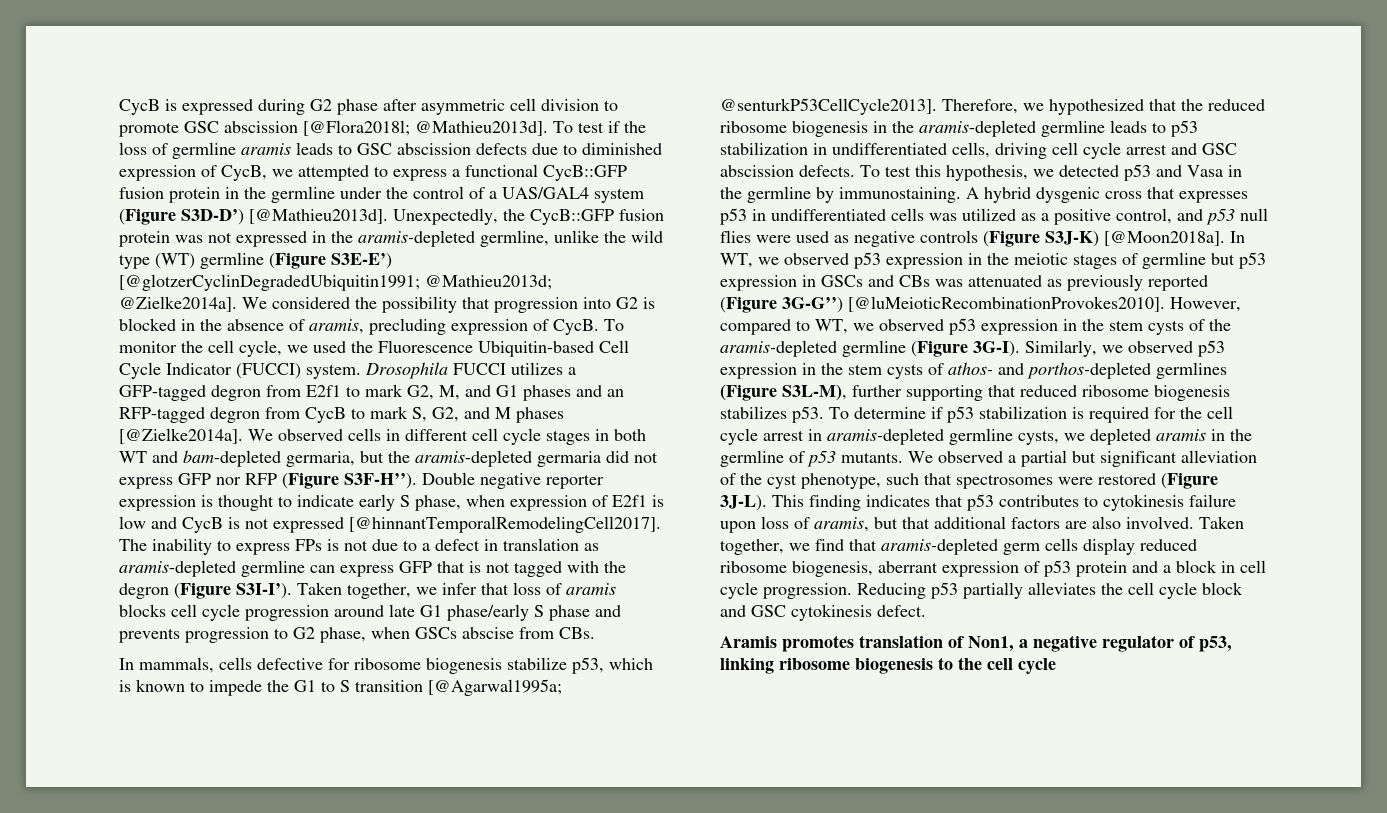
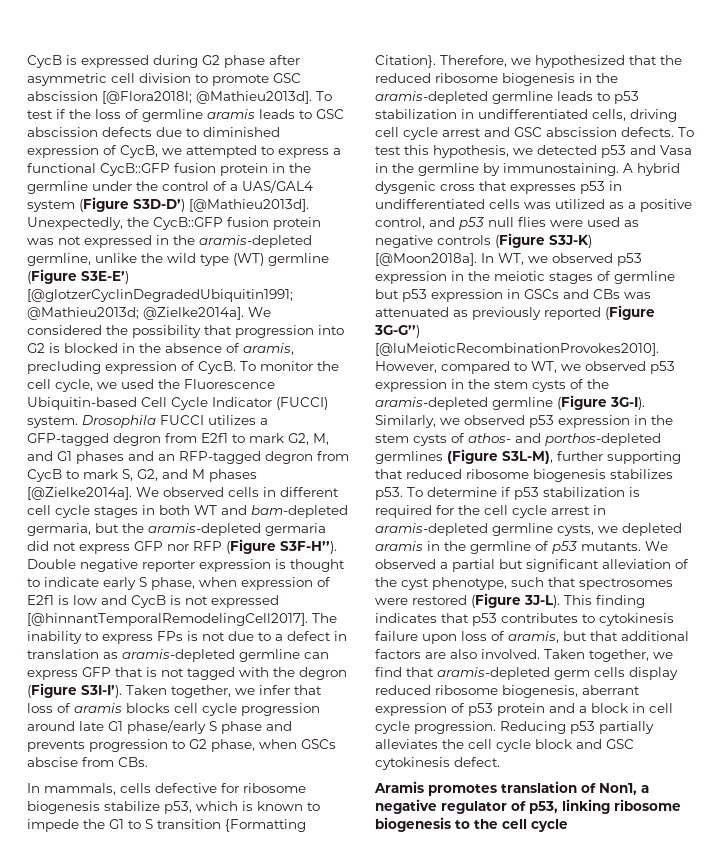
[428,679,562,696] [720,98,937,115] [@Agarwal1995a; @senturkP53CellCycle2013]. -> [225,819,306,832] [375,55,436,68] {Formatting Citation}.

